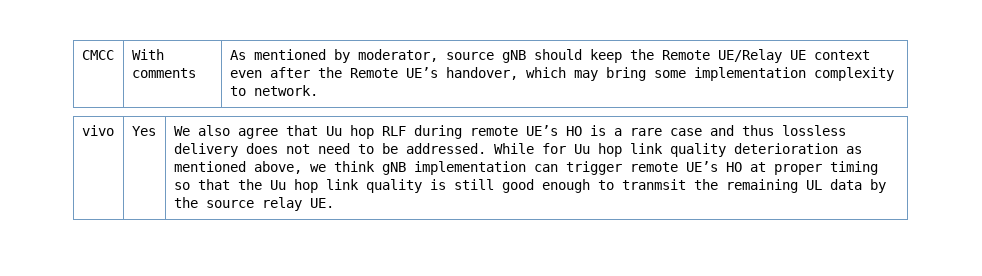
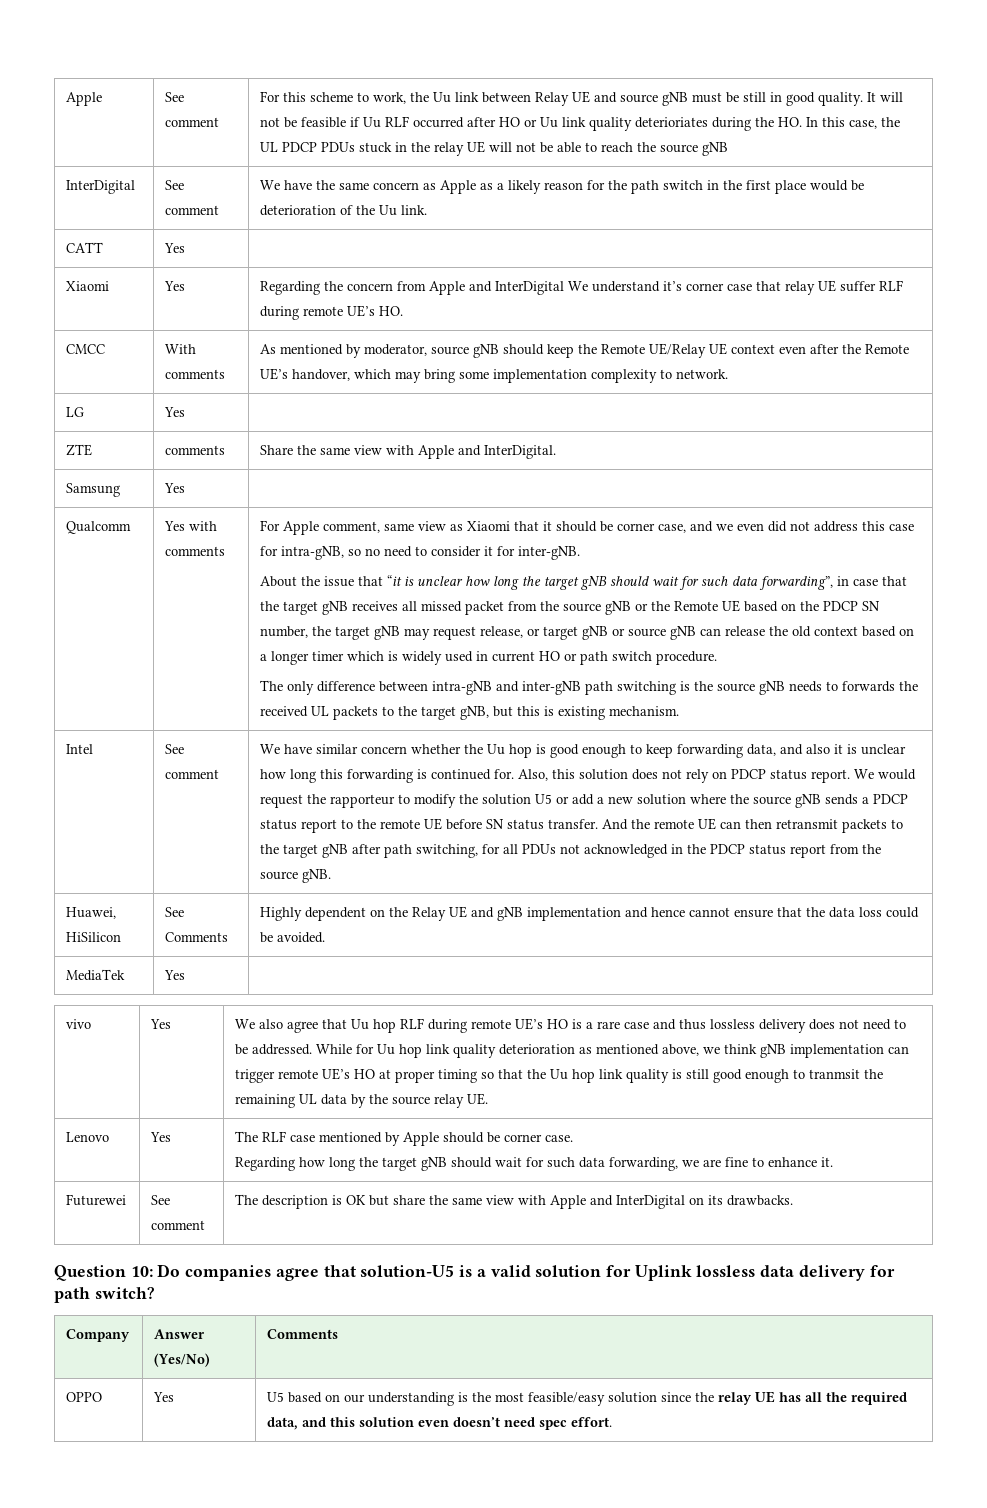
(81, 55) none -> [66,92,103,106] [165,92,185,102] [165,117,220,127] [260,91,904,106] [260,116,901,131] [260,141,729,156] [66,180,136,194] [165,180,185,190] [165,205,220,215] [260,180,865,194] [260,205,428,216] [66,242,104,253] [164,243,186,253] [66,281,110,291] [164,281,186,291] [260,280,904,295] [260,305,404,320] Apple | See comment | For this scheme to work, the Uu link between Relay UE and source gNB must be still in good quality. It will not be feasible if Uu RLF occurred after HO or Uu link quality deterioriates during the HO. In this case, the UL PDCP PDUs stuck in the relay UE will not be able to reach the source gNB // InterDigital | See comment | We have the same concern as Apple as a likely reason for the path switch in the first place would be deterioration of the Uu link. // CATT | Yes | // Xiaomi | Yes | Regarding the concern from Apple and InterDigital We understand it’s corner case that relay UE suffer RLF during remote UE’s HO. //
(318, 90) none -> [66,407,85,417] [164,407,186,417] [66,444,93,456] [165,445,226,455] [260,445,557,459] [66,483,121,497] [164,483,186,493] [66,521,132,534] [164,521,218,531] [165,546,226,556] [260,520,915,535] [260,546,581,560] [260,575,908,590] [260,600,881,615] [260,626,915,640] [260,651,718,665] [260,680,919,695] [260,706,680,720] [66,744,94,754] [165,744,185,754] [165,769,220,779] [260,744,907,758] [260,769,917,783] [260,794,909,808] [260,818,904,833] [260,844,882,858] [260,869,332,883] [66,907,117,919] [66,932,122,942] [165,907,185,917] [165,932,229,942] [260,906,920,921] [260,932,326,943] [66,969,126,981] [164,970,186,980] // LG | Yes | // ZTE | comments | Share the same view with Apple and InterDigital. // Samsung | Yes | // Qualcomm | Yes with comments | For Apple comment, same view as Xiaomi that it should be corner case, and we even did not address this case for intra-gNB, so no need to consider it for inter-gNB. // About the issue that “it is unclear how long the target gNB should wait for such data forwarding”, in case that the target gNB receives all missed packet from the source gNB or the Remote UE based on the PDCP SN number, the target gNB may request release, or target gNB or source gNB can release the old context based on a longer timer which is widely used in current HO or path switch procedure. // The only difference between intra-gNB and inter-gNB path switching is the source gNB needs to forwards the received UL packets to the target gNB, but this is existing mechanism. // Intel | See comment | We have similar concern whether the Uu hop is good enough to keep forwarding data, and also it is unclear how long this forwarding is continued for. Also, this solution does not rely on PDCP status report. We would request the rapporteur to modify the solution U5 or add a new solution where the source gNB sends a PDCP status report to the remote UE before SN status transfer. And the remote UE can then retransmit packets to the target gNB after path switching, for all PDUs not acknowledged in the PDCP status report from the source gNB. // Huawei, HiSilicon | See Comments | Highly dependent on the Relay UE and gNB implementation and hence cannot ensure that the data loss could be avoided. // MediaTek | Yes |
(334, 203) none -> [66,1132,110,1142] [150,1132,172,1142] [235,1131,574,1146] [235,1157,834,1171] [66,1194,127,1206] [151,1195,171,1205] [151,1220,206,1230] [235,1194,794,1209] [54,1264,895,1281] [54,1287,155,1303] [66,1329,131,1342] [154,1329,206,1339] [154,1353,211,1367] [267,1329,339,1339] [66,1392,103,1402] [153,1392,175,1402] [267,1391,908,1406] [267,1417,613,1430] // Lenovo | Yes | The RLF case mentioned by Apple should be corner case. // Regarding how long the target gNB should wait for such data forwarding, we are fine to enhance it. // Futurewei | See comment | The description is OK but share the same view with Apple and InterDigital on its drawbacks. // Question 10: Do companies agree that solution-U5 is a valid solution for Uplink lossless data delivery for path switch? // Company | Answer (Yes/No) | Comments // OPPO | Yes | U5 based on our understanding is the most feasible/easy solution since the relay UE has all the required data, and this solution even doesn’t need spec effort.

